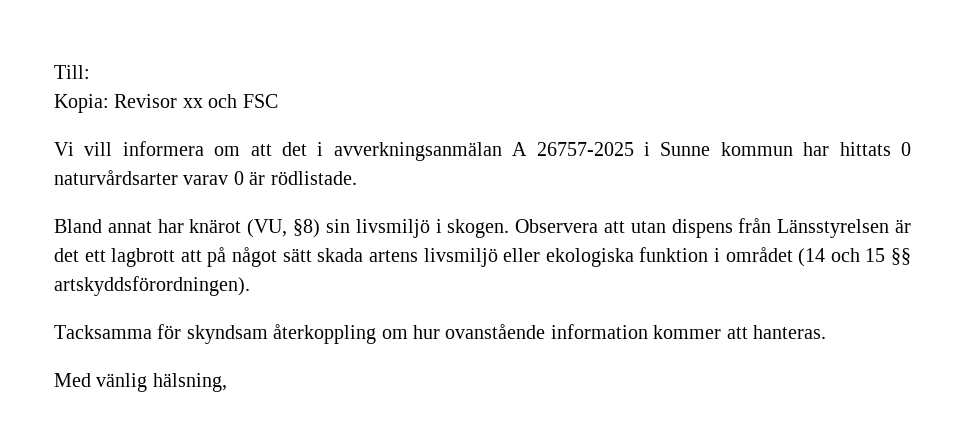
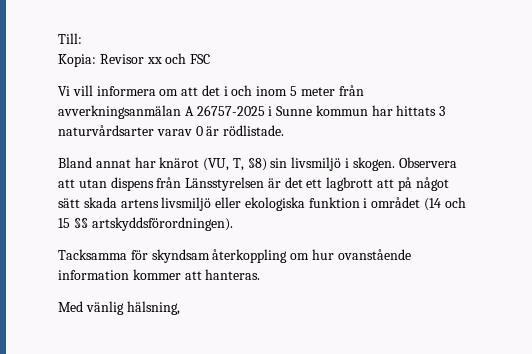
(324, 149) none -> [231,85,364,96] och inom 5 meter från
[900,142,911,156] 0 -> [439,106,446,116] 3
(288, 228) none -> [232,158,244,171] T,

